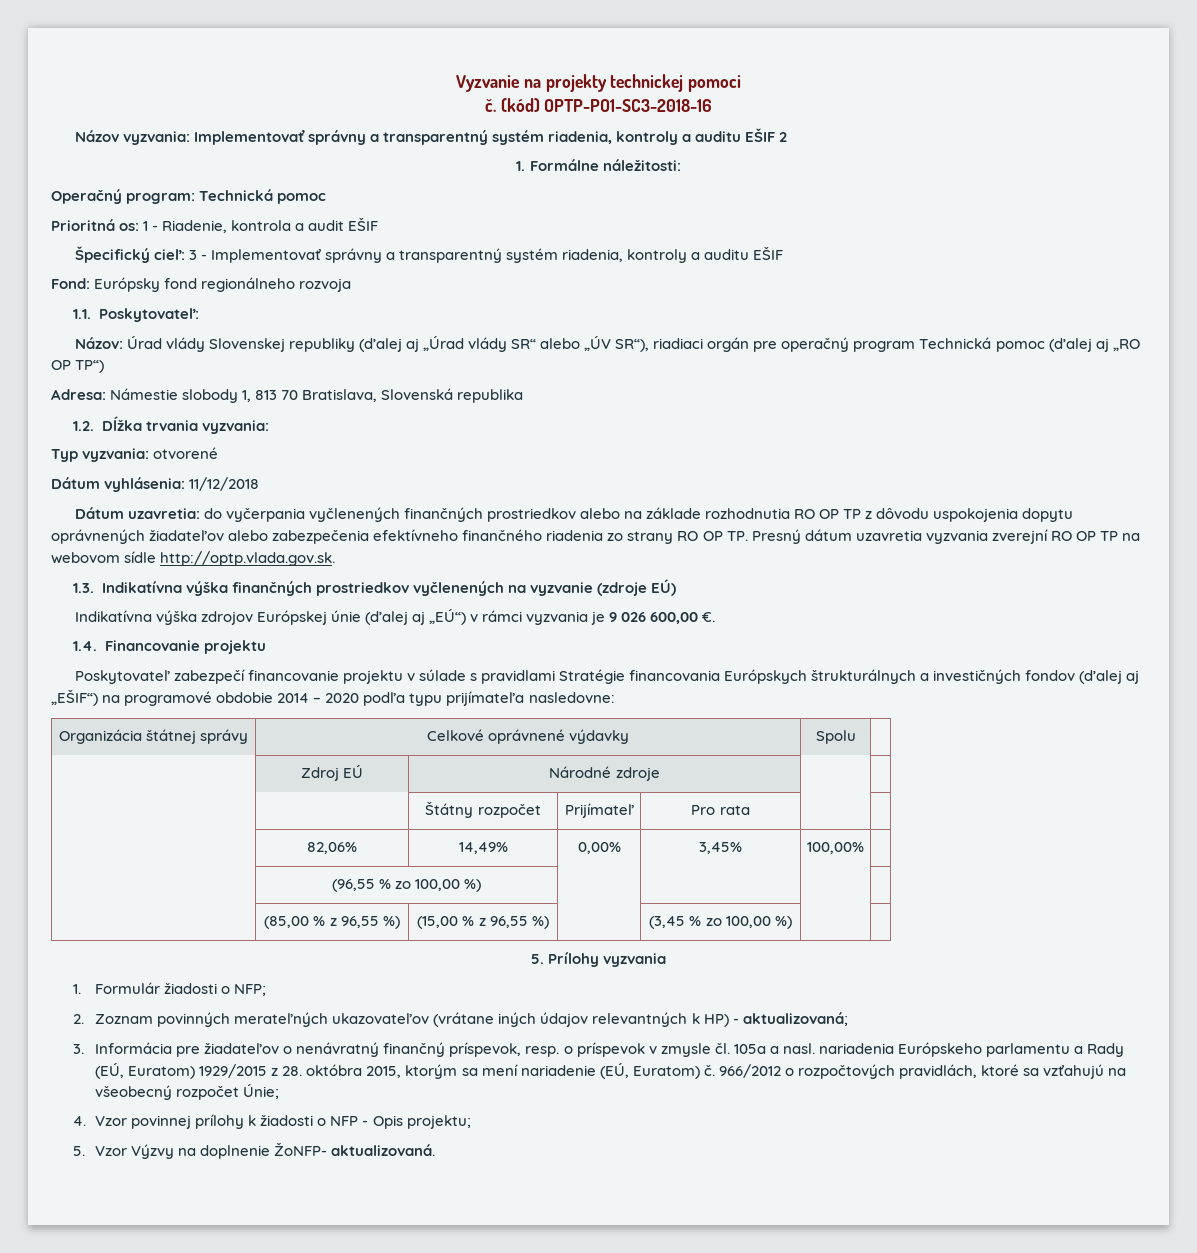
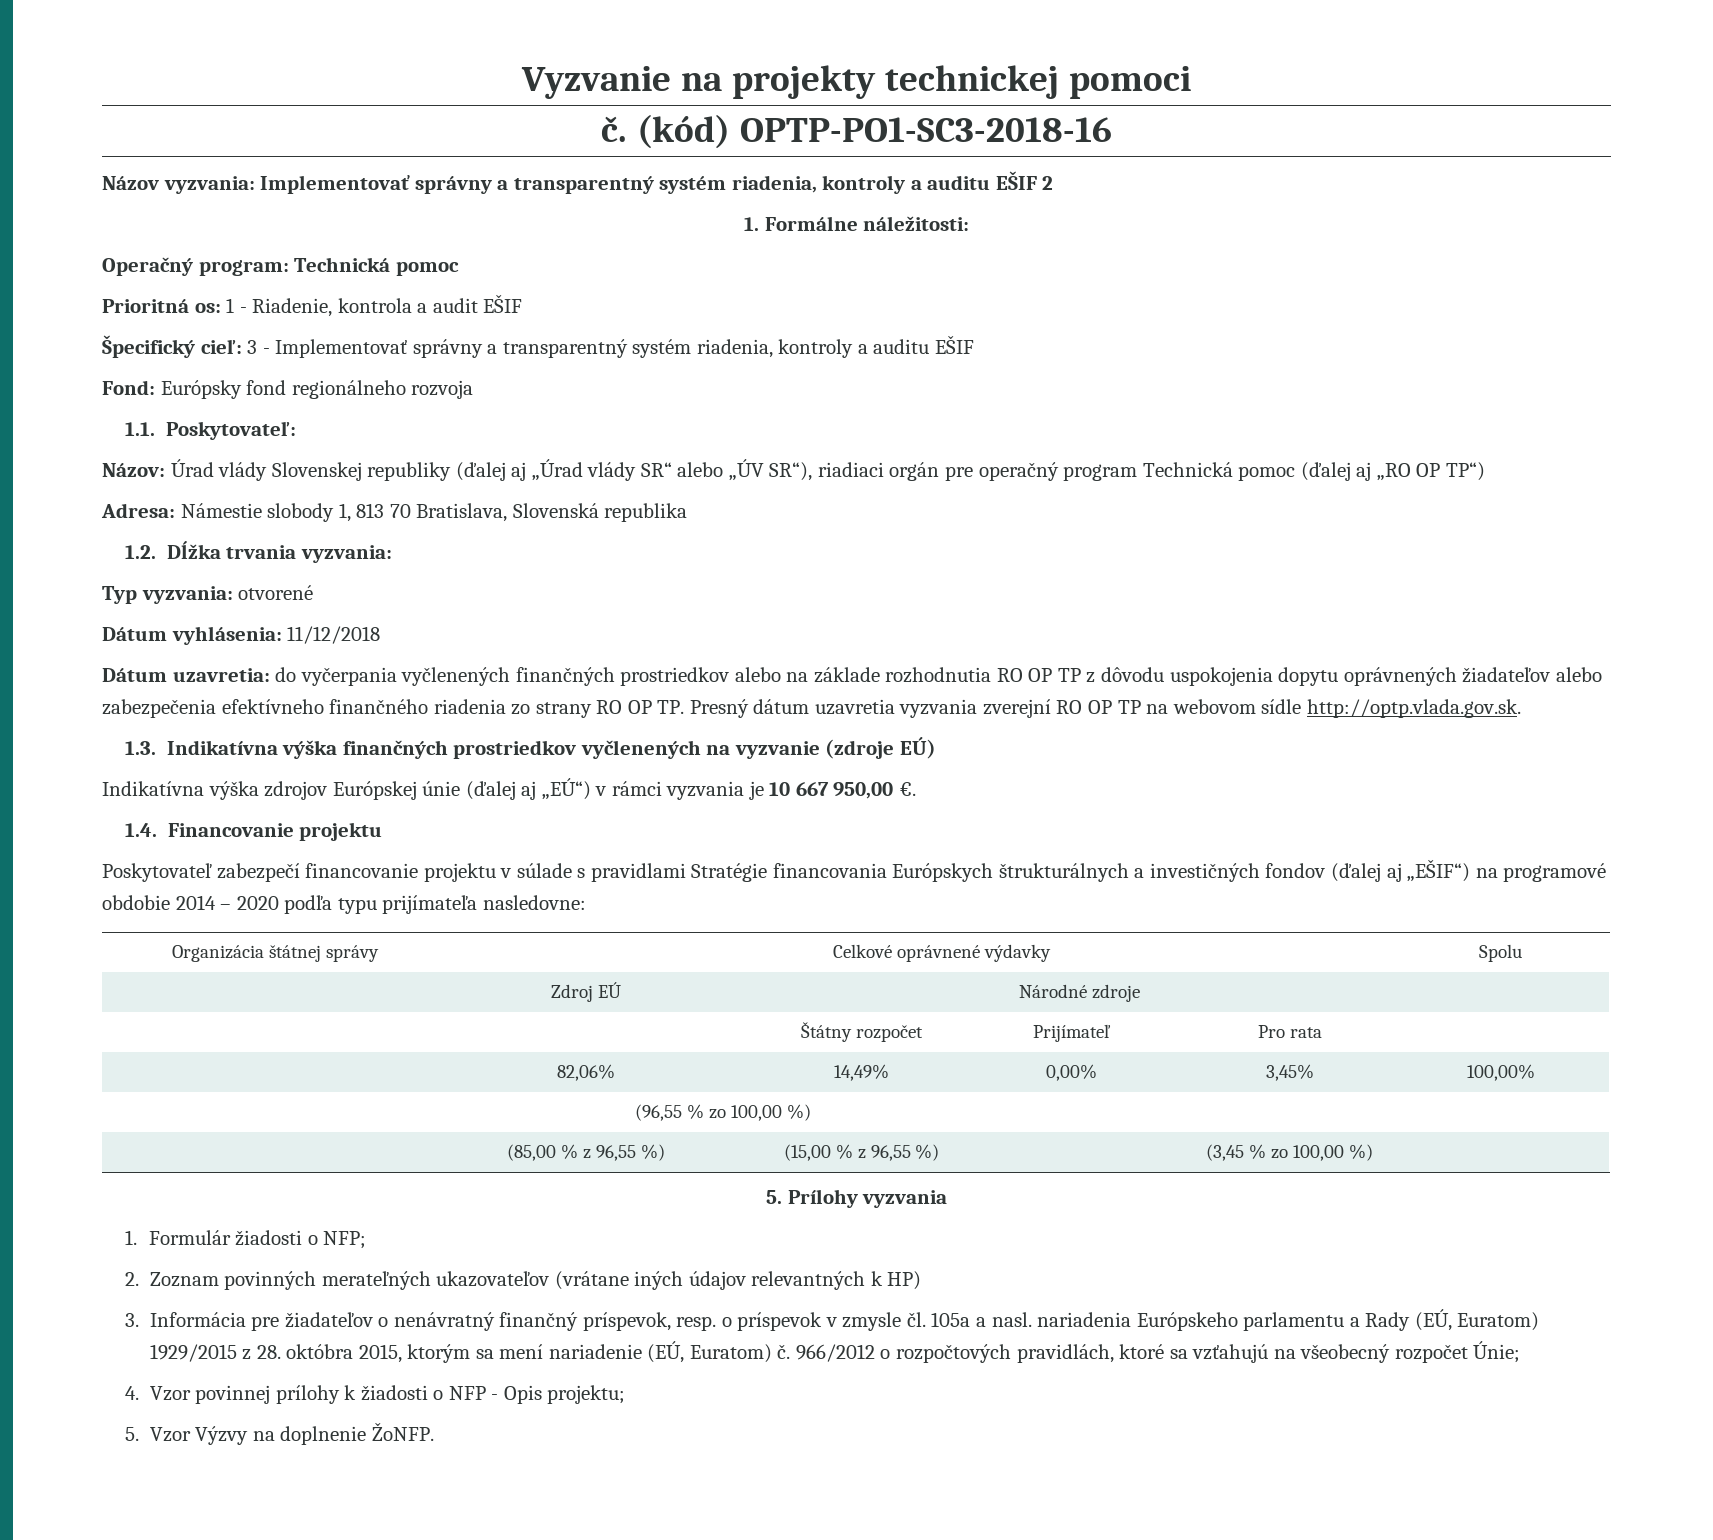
[609,612,699,624] 9 026 600,00 -> [769,782,894,799] 10 667 950,00
[732,1012,848,1026] - aktualizovaná; -> (922, 1280) none
[274,1142,436,1156] ŽoNFP- aktualizovaná. -> [371,1422,434,1441] ŽoNFP.

